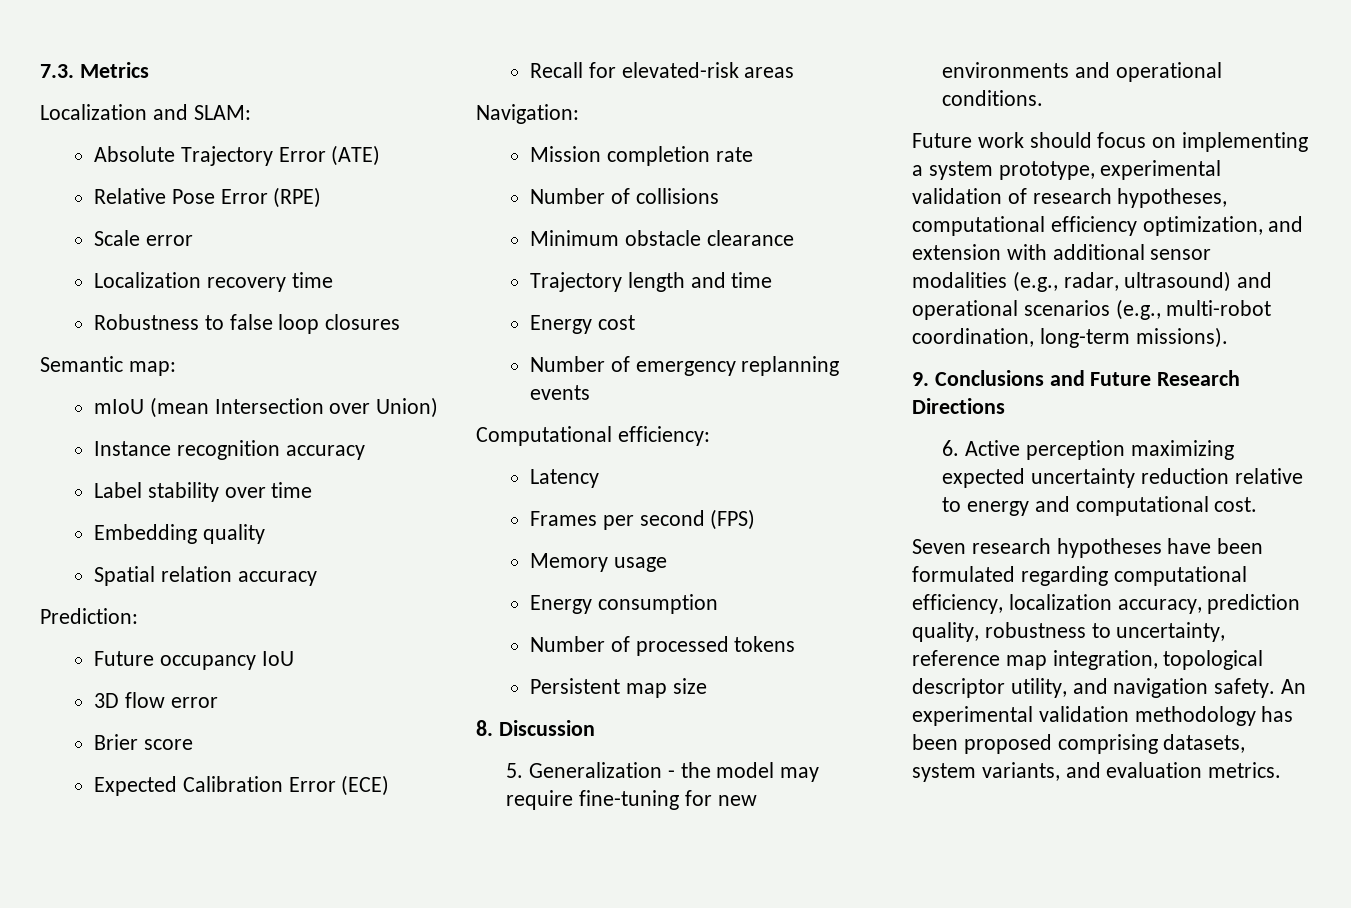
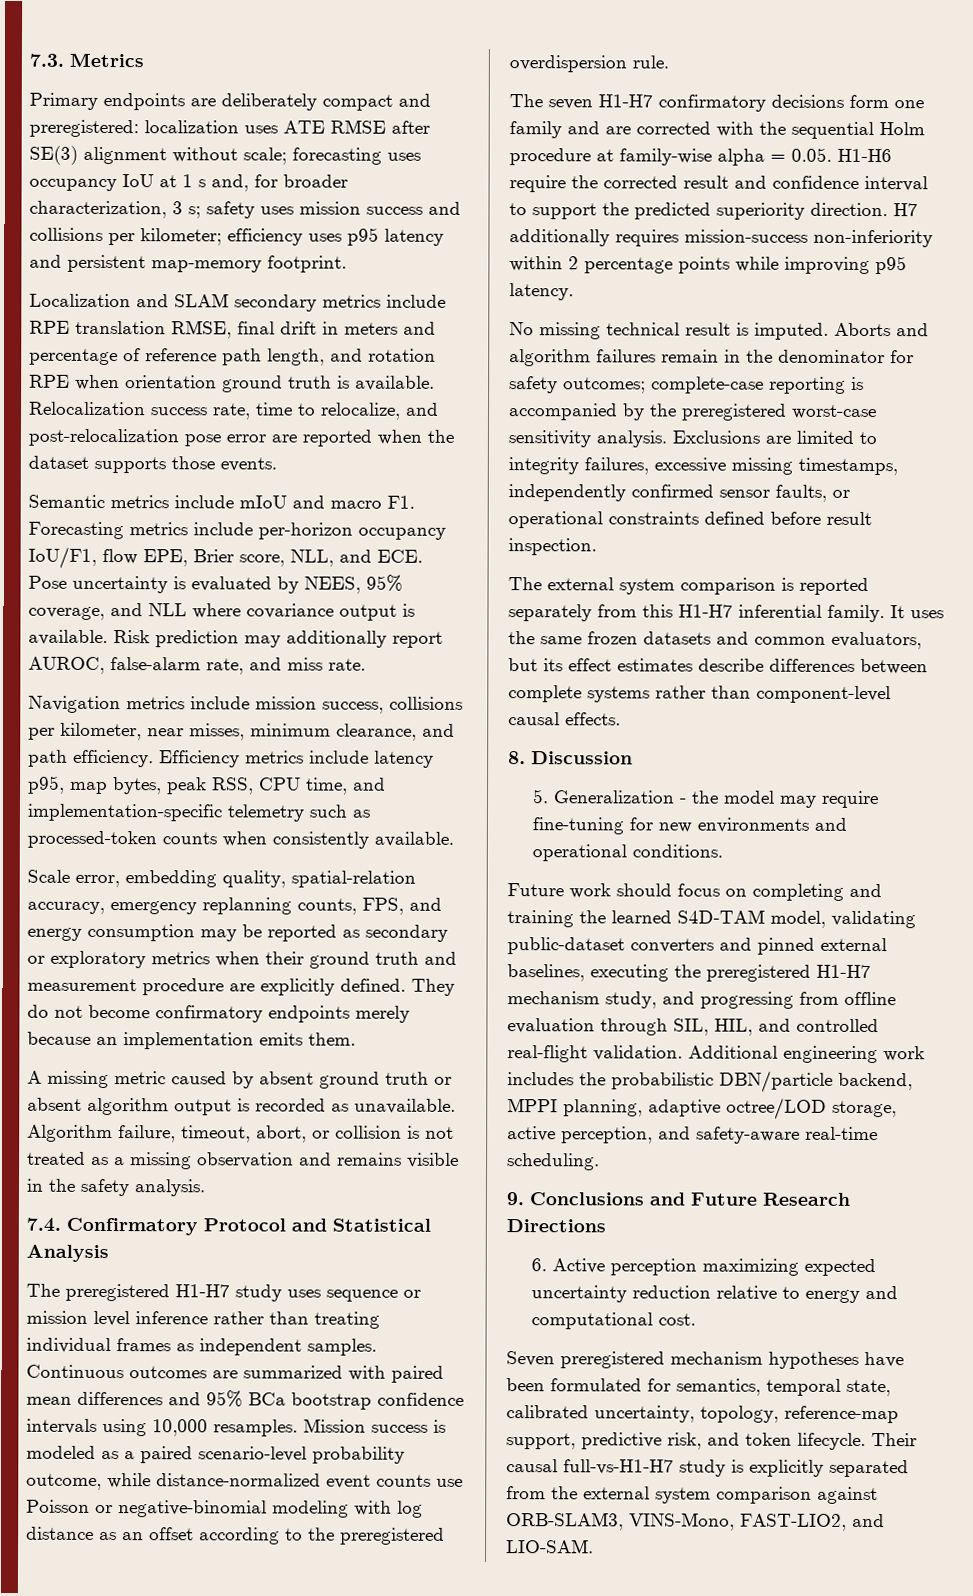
[40,104,251,120] [93,145,381,166] [93,187,322,208] [93,230,193,246] [93,272,333,292] [93,314,401,334] [40,356,176,376] [93,397,439,418] [93,440,365,460] [93,482,313,502] [93,524,265,544] [93,566,317,586] [40,608,138,624] [93,651,294,670] [93,692,218,708] [93,734,193,750] [93,775,390,796] [529,62,795,78] [476,104,579,124] [529,146,753,166] [529,188,719,204] [529,230,794,246] [529,272,773,292] [529,315,635,334] [529,356,840,376] [529,385,590,400] [476,426,710,446] [529,469,599,488] [529,509,756,530] [529,553,667,572] [529,594,718,614] [529,636,796,656] [529,678,707,698] Localization and SLAM: // Absolute Trajectory Error (ATE) // Relative Pose Error (RPE) // Scale error // Localization recovery time // Robustness to false loop closures // Semantic map: // mIoU (mean Intersection over Union) // Instance recognition accuracy // Label stability over time // Embedding quality // Spatial relation accuracy // Prediction: // Future occupancy IoU // 3D flow error // Brier score // Expected Calibration Error (ECE) // Recall for elevated-risk areas // Navigation: // Mission completion rate // Number of collisions // Minimum obstacle clearance // Trajectory length and time // Energy cost // Number of emergency replanning events // Computational efficiency: // Latency // Frames per second (FPS) // Memory usage // Energy consumption // Number of processed tokens // Persistent map size -> [29,92,431,111] [29,119,430,138] [29,145,421,165] [29,174,348,192] [29,200,461,219] [29,227,444,246] [29,254,347,273] [29,293,446,312] [29,320,436,339] [29,348,436,366] [29,374,435,393] [29,401,439,420] [28,428,454,447] [28,455,277,474] [28,494,415,509] [28,521,446,540] [28,546,423,569] [28,574,403,594] [28,603,415,621] [28,629,443,648] [28,656,366,675] [28,695,463,714] [28,722,455,741] [28,749,434,768] [28,775,386,795] [27,803,370,822] [27,830,454,849] [27,869,416,888] [27,897,442,915] [27,923,448,942] [27,950,457,969] [27,978,455,996] [27,1004,410,1023] [27,1031,356,1050] [27,1070,452,1089] [27,1097,456,1116] [27,1124,454,1143] [27,1151,459,1170] [26,1178,206,1197] [26,1217,431,1236] [26,1244,109,1263] [26,1283,421,1302] [26,1310,380,1329] [26,1337,377,1356] [26,1364,444,1383] [26,1390,464,1410] [26,1418,446,1437] [26,1445,405,1464] [26,1473,463,1490] [26,1499,423,1518] [26,1526,445,1545] [509,55,669,73] [509,94,924,112] [509,121,925,140] [509,147,892,166] [509,175,928,193] [509,202,918,220] [509,229,933,248] [509,256,907,275] [509,283,574,301] [509,322,929,340] [509,349,914,367] [509,376,864,394] [508,403,877,421] [508,430,877,448] [508,457,898,476] [508,484,850,502] [508,511,872,529] [508,538,597,556] [508,577,869,595] [508,604,944,623] [508,631,922,650] [508,658,928,675] [508,685,891,704] [508,712,621,726] Primary endpoints are deliberately compact and preregistered: localization uses ATE RMSE after SE(3) alignment without scale; forecasting uses occupancy IoU at 1 s and, for broader characterization, 3 s; safety uses mission success and collisions per kilometer; efficiency uses p95 latency and persistent map-memory footprint. // Localization and SLAM secondary metrics include RPE translation RMSE, final drift in meters and percentage of reference path length, and rotation RPE when orientation ground truth is available. Relocalization success rate, time to relocalize, and post-relocalization pose error are reported when the dataset supports those events. // Semantic metrics include mIoU and macro F1. Forecasting metrics include per-horizon occupancy IoU/F1, flow EPE, Brier score, NLL, and ECE. Pose uncertainty is evaluated by NEES, 95% coverage, and NLL where covariance output is available. Risk prediction may additionally report AUROC, false-alarm rate, and miss rate. // Navigation metrics include mission success, collisions per kilometer, near misses, minimum clearance, and path efficiency. Efficiency metrics include latency p95, map bytes, peak RSS, CPU time, and implementation-specific telemetry such as processed-token counts when consistently available. // Scale error, embedding quality, spatial-relation accuracy, emergency replanning counts, FPS, and energy consumption may be reported as secondary or exploratory metrics when their ground truth and measurement procedure are explicitly defined. They do not become confirmatory endpoints merely because an implementation emits them. // A missing metric caused by absent ground truth or absent algorithm output is recorded as unavailable. Algorithm failure, timeout, abort, or collision is not treated as a missing observation and remains visible in the safety analysis. // 7.4. Confirmatory Protocol and Statistical Analysis // The preregistered H1-H7 study uses sequence or mission level inference rather than treating individual frames as independent samples. Continuous outcomes are summarized with paired mean differences and 95% BCa bootstrap confidence intervals using 10,000 resamples. Mission success is modeled as a paired scenario-level probability outcome, while distance-normalized event counts use Poisson or negative-binomial modeling with log distance as an offset according to the preregistered overdispersion rule. // The seven H1-H7 confirmatory decisions form one family and are corrected with the sequential Holm procedure at family-wise alpha = 0.05. H1-H6 require the corrected result and confidence interval to support the predicted superiority direction. H7 additionally requires mission-success non-inferiority within 2 percentage points while improving p95 latency. // No missing technical result is imputed. Aborts and algorithm failures remain in the denominator for safety outcomes; complete-case reporting is accompanied by the preregistered worst-case sensitivity analysis. Exclusions are limited to integrity failures, excessive missing timestamps, independently confirmed sensor faults, or operational constraints defined before result inspection. // The external system comparison is reported separately from this H1-H7 inferential family. It uses the same frozen datasets and common evaluators, but its effect estimates describe differences between complete systems rather than component-level causal effects.
[1182,132,1309,152] [912,160,1222,180] [912,188,1228,208] [912,216,1304,236] [912,244,1212,260] [912,271,1273,292] [912,299,1272,320] [912,327,1228,348] implementing a system prototype, experimental validation of research hypotheses, computational efficiency optimization, and extension with additional sensor modalities (e.g., radar, ultrasound) and operational scenarios (e.g., multi-robot coordination, long-term missions). -> [752,883,882,901] [507,909,916,929] [507,937,887,955] [507,964,871,982] [507,991,896,1009] [507,1018,879,1036] [507,1045,925,1064] [507,1070,913,1093] [507,1097,897,1120] [507,1126,878,1144] [507,1153,600,1171] completing and training the learned S4D-TAM model, validating public-dataset converters and pinned external baselines, executing the preregistered H1-H7 mechanism study, and progressing from offline evaluation through SIL, HIL, and controlled real-flight validation. Additional engineering work includes the probabilistic DBN/particle backend, MPPI planning, adaptive octree/LOD storage, active perception, and safety-aware real-time scheduling.
[971,538,1051,554] research -> [560,1351,763,1369] preregistered mechanism
[1020,566,1247,586] [912,594,1301,614] [912,622,1226,642] [912,650,1264,670] [912,678,1307,698] [912,706,1294,726] [912,734,1246,754] [912,762,1282,782] regarding computational efficiency, localization accuracy, prediction quality, robustness to uncertainty, reference map integration, topological descriptor utility, and navigation safety. An experimental validation methodology has been proposed comprising datasets, system variants, and evaluation metrics. -> [647,1378,891,1397] [506,1405,899,1424] [506,1432,917,1450] [506,1459,909,1478] [506,1486,878,1505] [506,1512,885,1531] [506,1539,594,1554] for semantics, temporal state, calibrated uncertainty, topology, reference-map support, predictive risk, and token lifecycle. Their causal full-vs-H1-H7 study is explicitly separated from the external system comparison against ORB-SLAM3, VINS-Mono, FAST-LIO2, and LIO-SAM.

